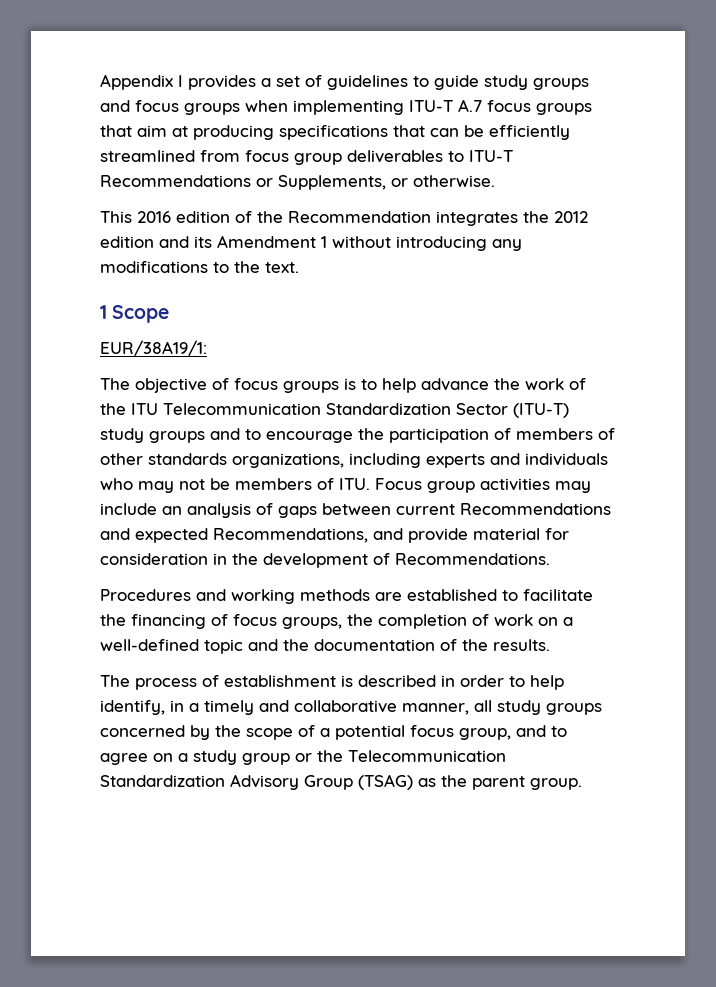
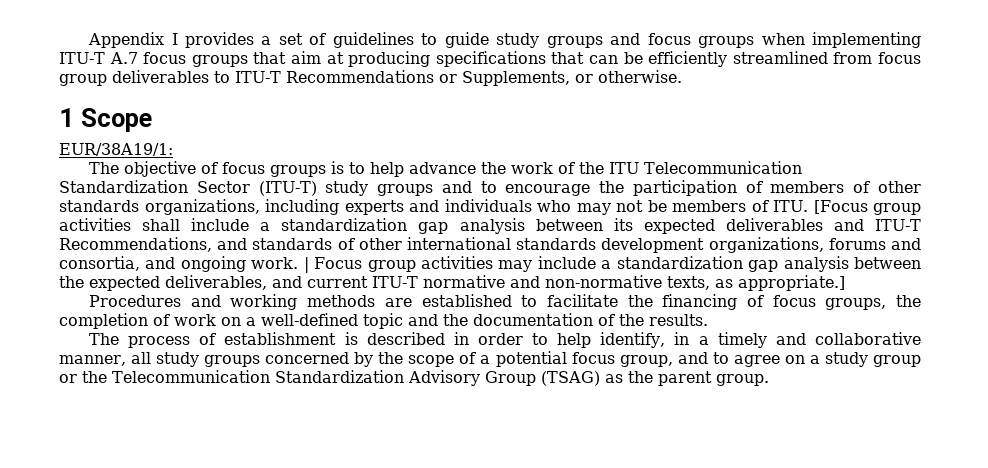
[100,211,588,226] [100,235,522,251] [100,261,299,273] // This 2016 edition of the Recommendation integrates the 2012 edition and its Amendment 1 without introducing any modifications to the text. -> (682, 76) none
(370, 484) none -> [813,200,921,215] [59,218,922,234] [59,237,922,253] [59,256,309,273] [Focus group activities shall include a standardization gap analysis between its expected deliverables and ITU-T Recommendations, and standards of other international standards development organizations, forums and consortia, and ongoing work. |
[162,503,611,518] [100,528,569,543] [100,553,550,568] an analysis of gaps between current Recommendations and expected Recommendations, and provide material for consideration in the development of Recommendations. -> [601,256,921,272] [59,275,845,291] a standardization gap analysis between the expected deliverables, and current ITU-T normative and non-normative texts, as appropriate.]

